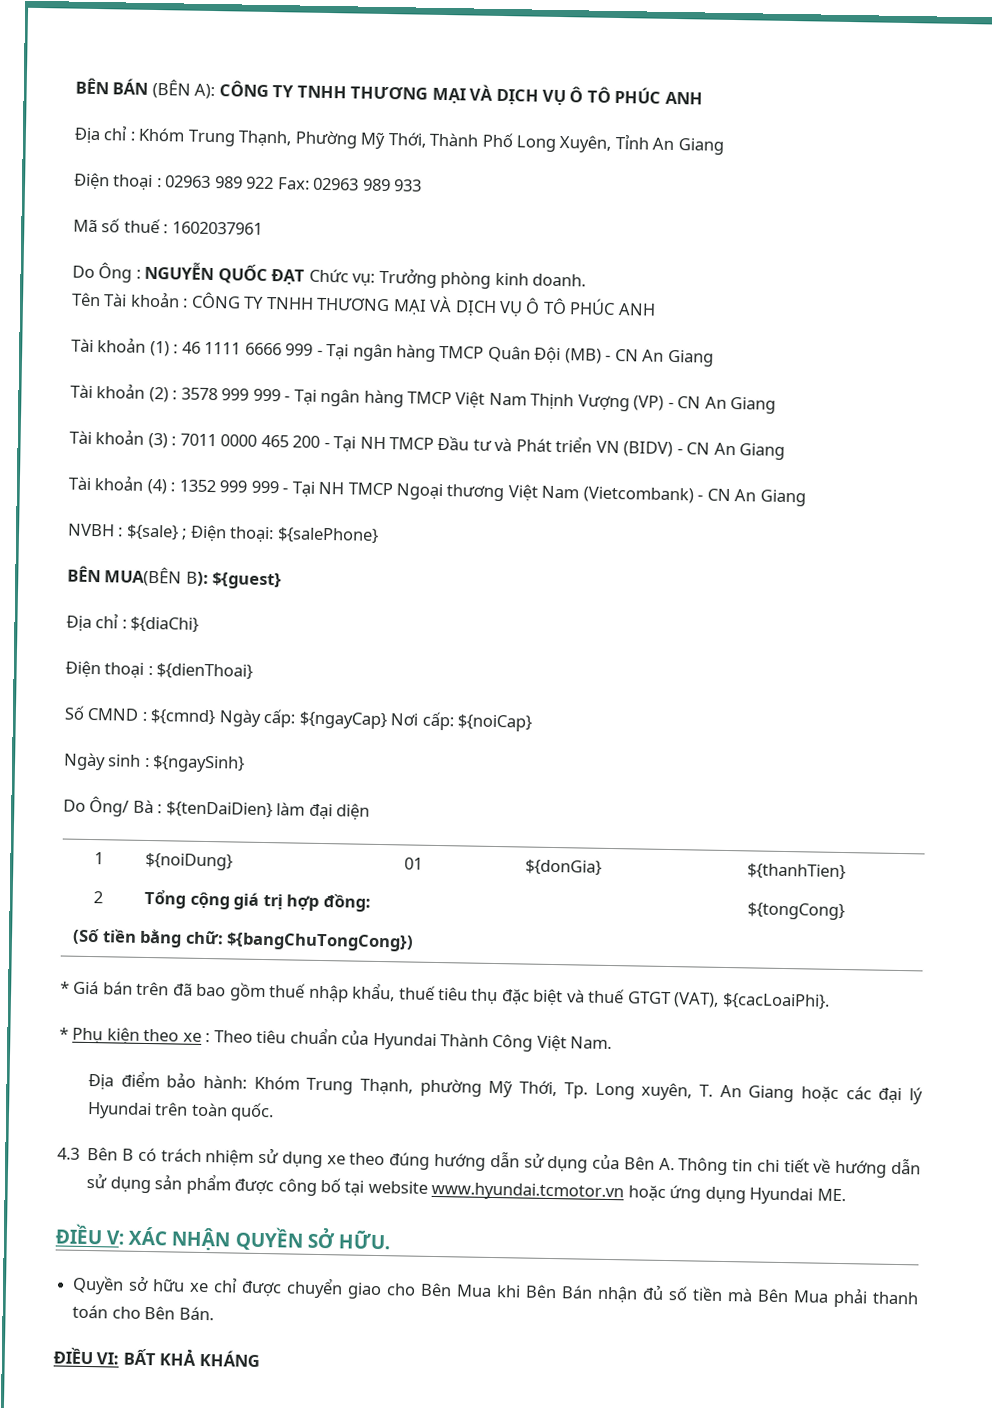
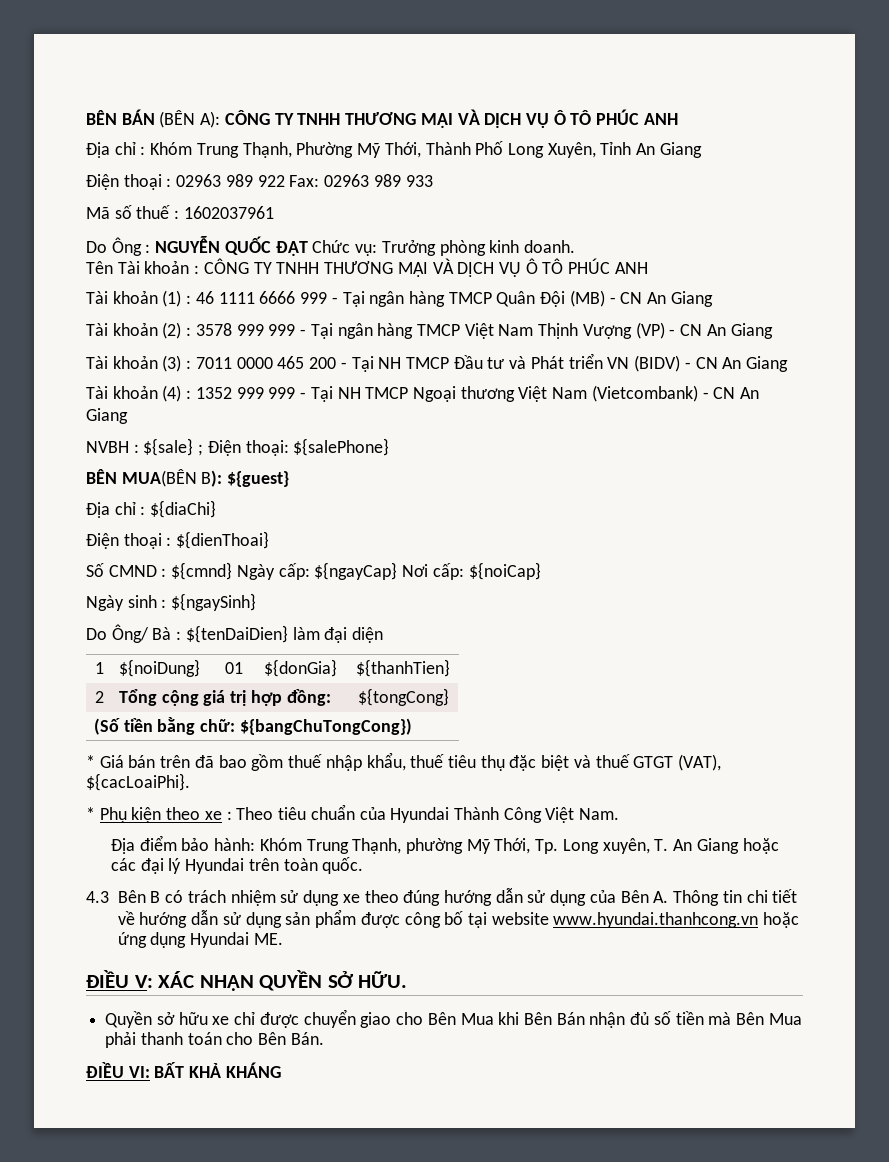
[431,1181,625,1202] www.hyundai.tcmotor.vn -> [553,912,759,928] www.hyundai.thanhcong.vn

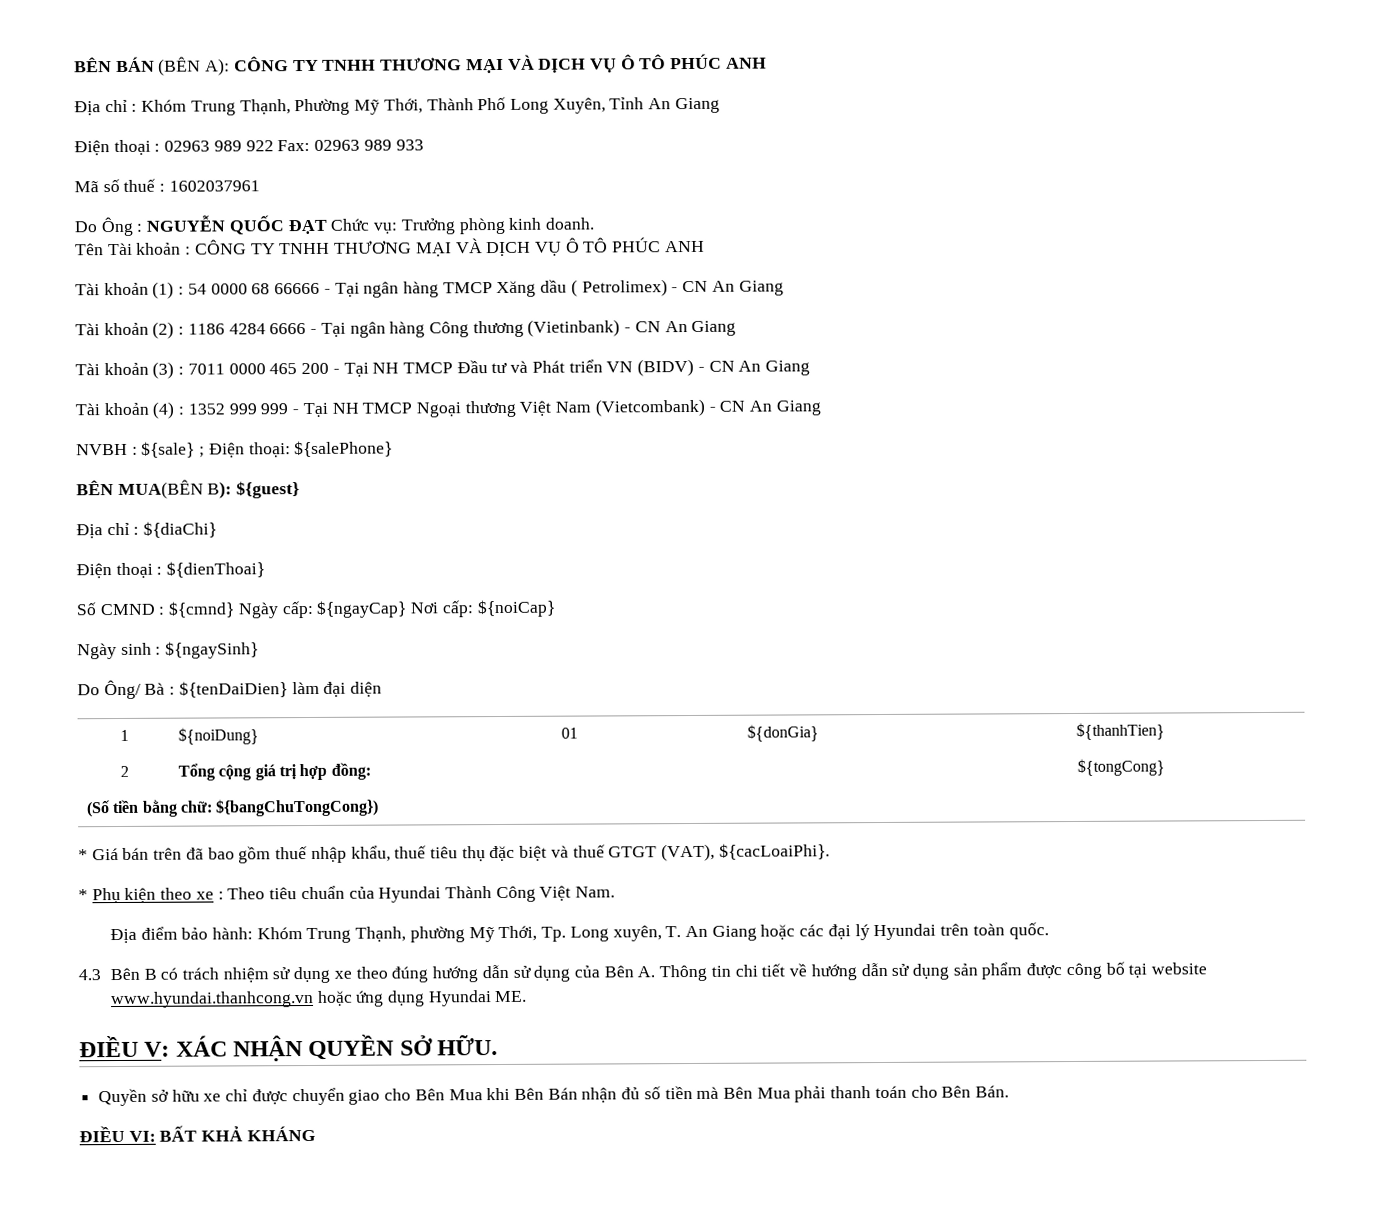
[195,290,605,307] 46 1111 6666 999 - Tại ngân hàng TMCP Quân Đội (MB) -> [187,279,668,298] 54 0000 68 66666 - Tại ngân hàng TMCP Xăng dầu ( Petrolimex)
[195,322,665,339] 3578 999 999 - Tại ngân hàng TMCP Việt Nam Thịnh Vượng (VP) -> [187,319,621,338] 1186 4284 6666 - Tại ngân hàng Công thương (Vietinbank)

